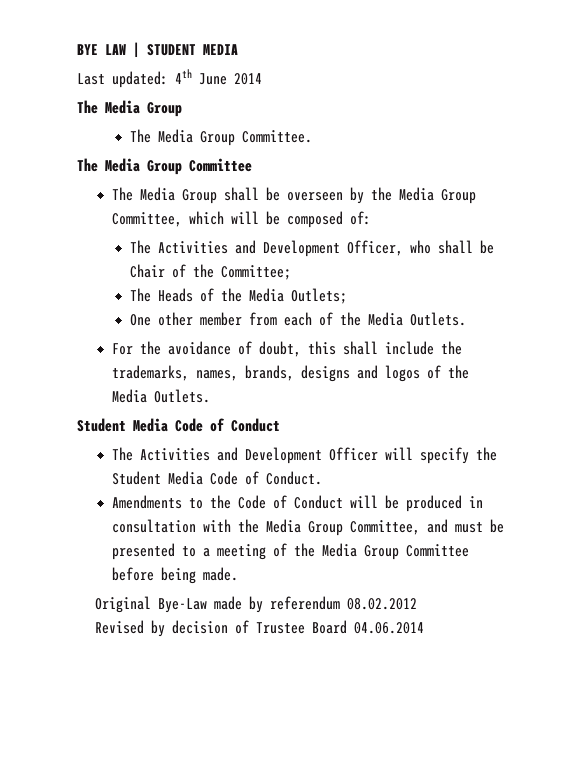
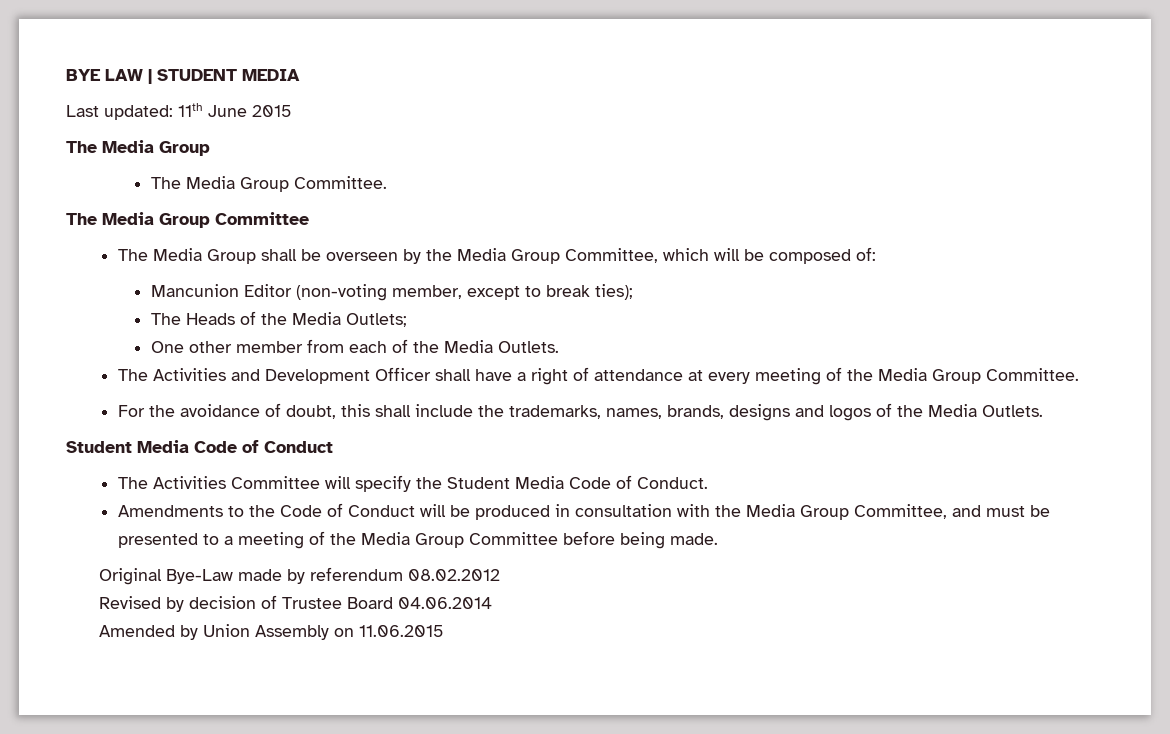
[175,69,262,85] 4th June 2014 -> [178,103,292,117] 11th June 2015
[130,240,495,257] [130,264,292,280] The Activities and Development Officer, who shall be Chair of the Committee; -> [150,284,633,301] Mancunion Editor (non-voting member, except to break ties);
(467, 319) none -> [118,367,1080,385] // The Activities and Development Officer shall have a right of attendance at every meeting of the Media Group Committee.
[217,447,379,464] and Development Officer -> [231,476,321,489] Committee
(425, 628) none -> [98,624,444,640] // Amended by Union Assembly on 11.06.2015

